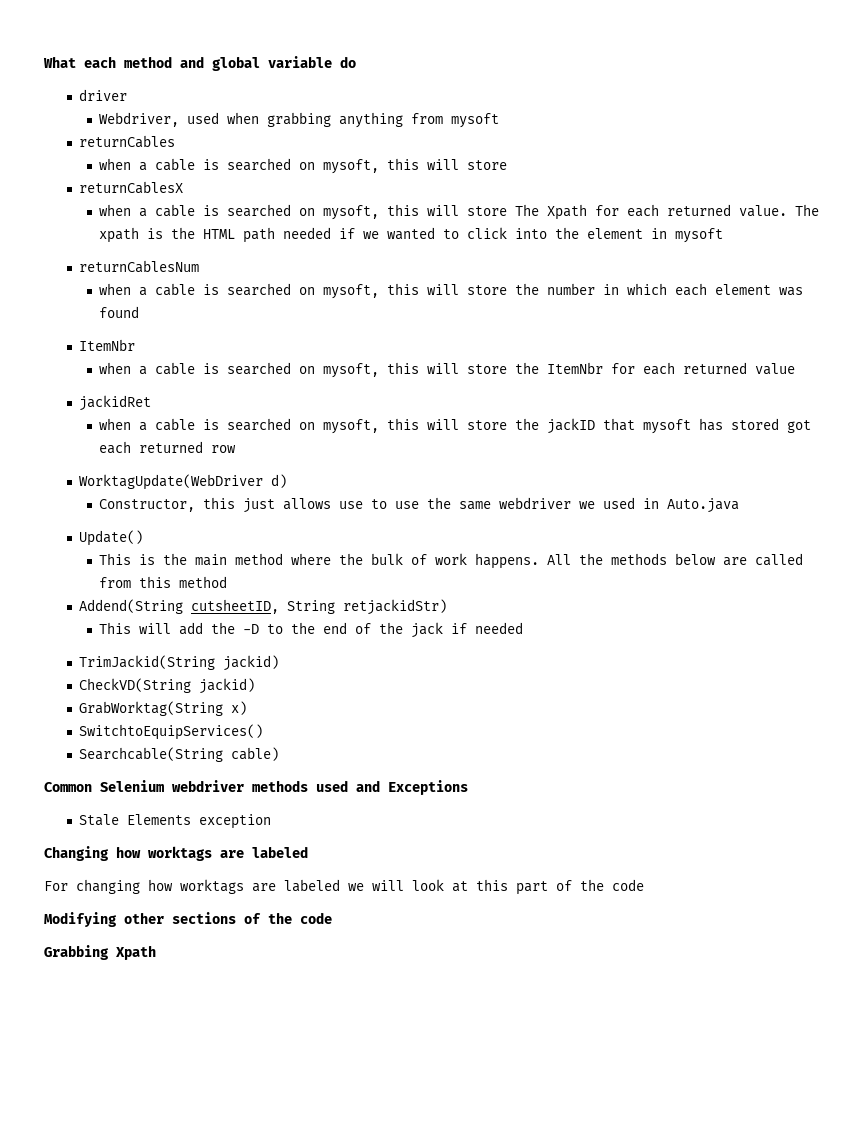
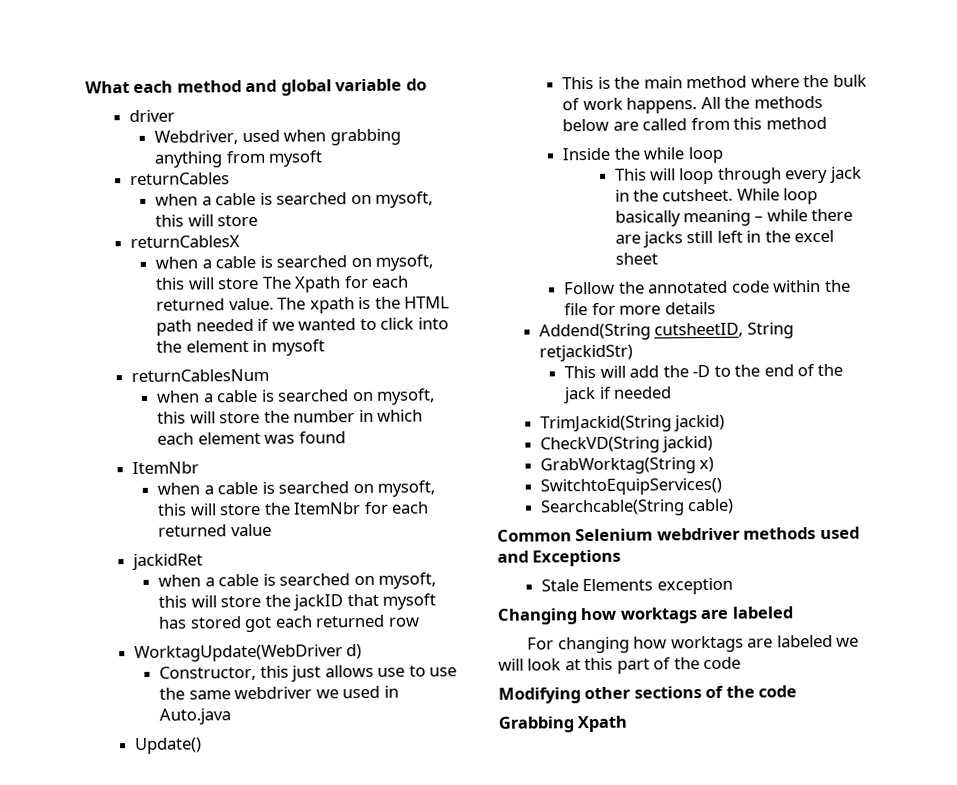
(228, 582) none -> [562,146,724,164] [614,166,862,185] [614,188,819,205] [614,208,854,227] [614,229,835,248] [614,252,658,265] [564,279,851,295] [564,301,716,316] // Inside the while loop // This will loop through every jack in the cutsheet. While loop basically meaning – while there are jacks still left in the excel sheet // Follow the annotated code within the file for more details

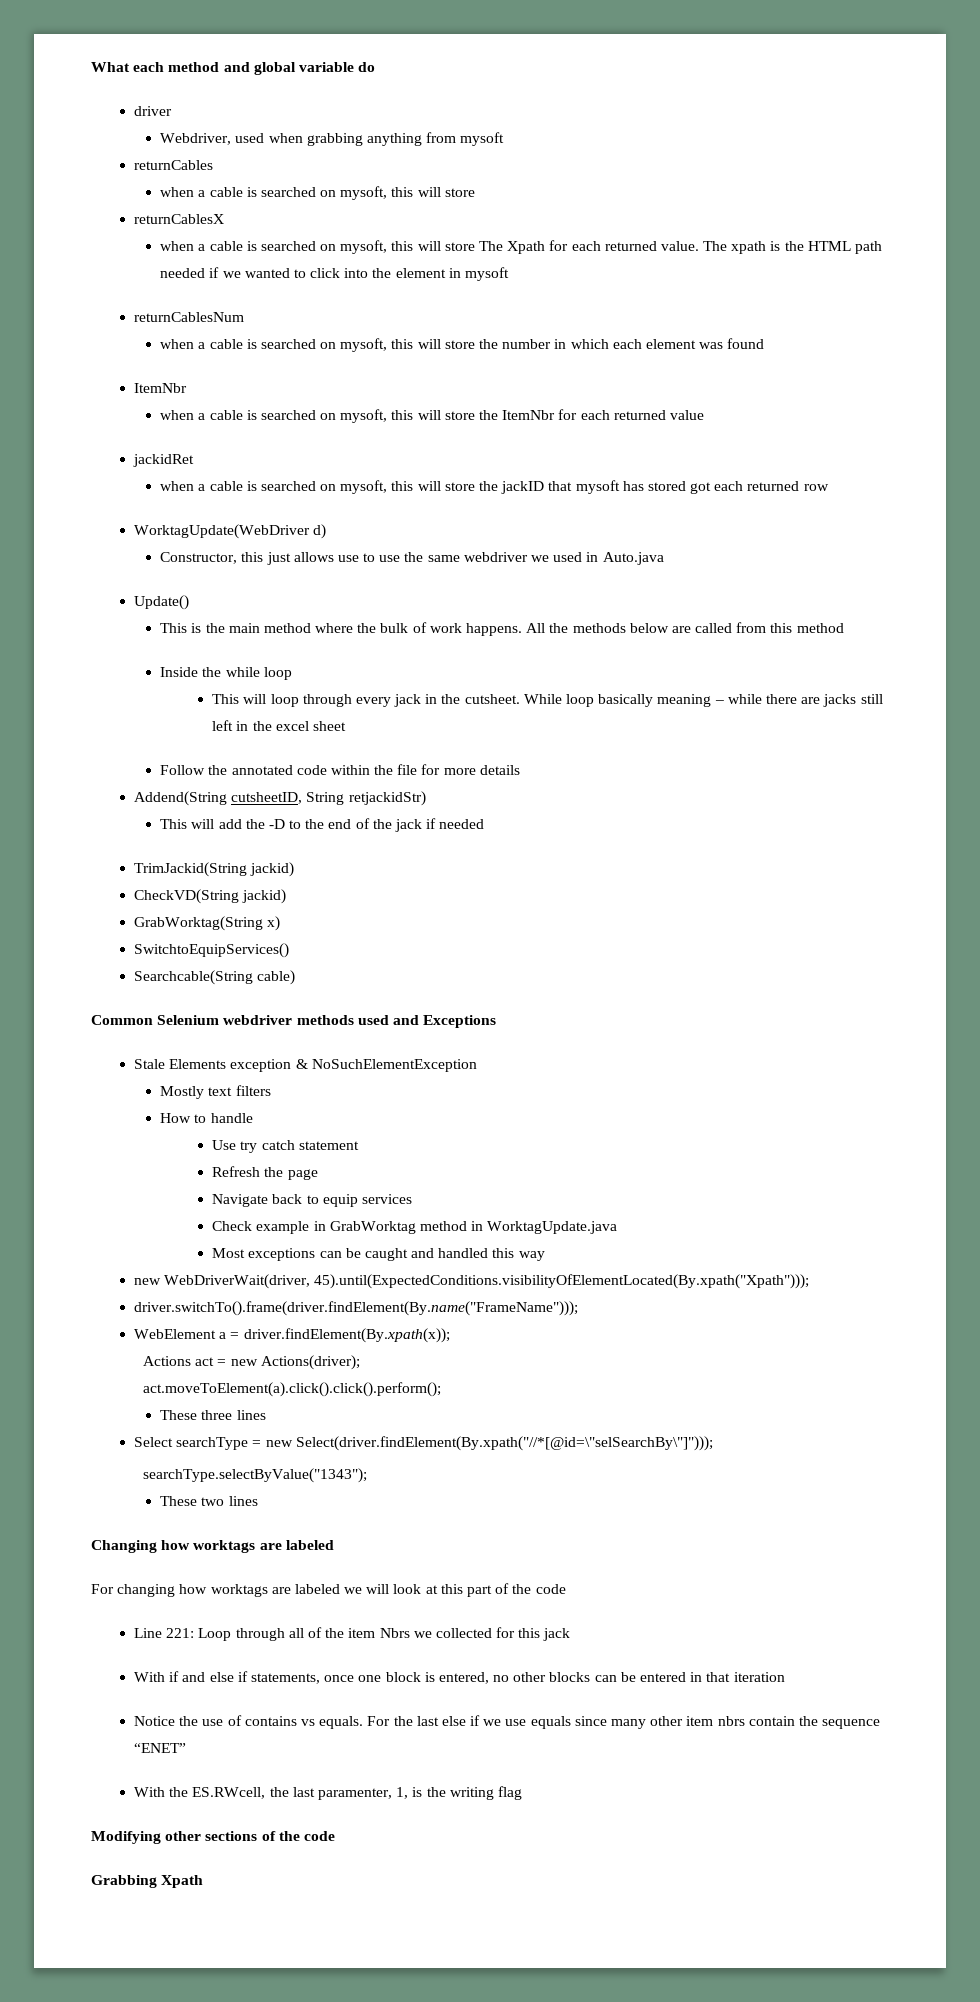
(733, 586) none -> [295,1059,477,1072] [160,1085,271,1099] [160,1113,253,1123] [212,1140,359,1153] [212,1166,318,1180] [212,1194,412,1207] [212,1221,618,1234] [212,1248,545,1261] [134,1274,810,1289] [134,1301,579,1316] [134,1328,450,1343] [143,1355,360,1370] [143,1382,442,1397] [160,1410,266,1420] [134,1436,713,1451] [143,1468,368,1483] [160,1496,258,1506] & NoSuchElementException // Mostly text filters // How to handle // Use try catch statement // Refresh the page // Navigate back to equip services // Check example in GrabWorktag method in WorktagUpdate.java // Most exceptions can be caught and handled this way // new WebDriverWait(driver, 45).until(ExpectedConditions.visibilityOfElementLocated(By.xpath("Xpath"))); // driver.switchTo().frame(driver.findElement(By.name("FrameName"))); // WebElement a = driver.findElement(By.xpath(x)); // Actions act = new Actions(driver); // act.moveToElement(a).click().click().perform(); // These three lines // Select searchType = new Select(driver.findElement(By.xpath("//*[@id=\"selSearchBy\"]"))); // searchType.selectByValue("1343"); // These two lines
(742, 663) none -> [134,1627,571,1641] [134,1671,785,1684] [134,1715,881,1729] [134,1743,187,1753] [134,1786,522,1800] // Line 221: Loop through all of the item Nbrs we collected for this jack // With if and else if statements, once one block is entered, no other blocks can be entered in that iteration // Notice the use of contains vs equals. For the last else if we use equals since many other item nbrs contain the sequence “ENET” // With the ES.RWcell, the last paramenter, 1, is the writing flag

